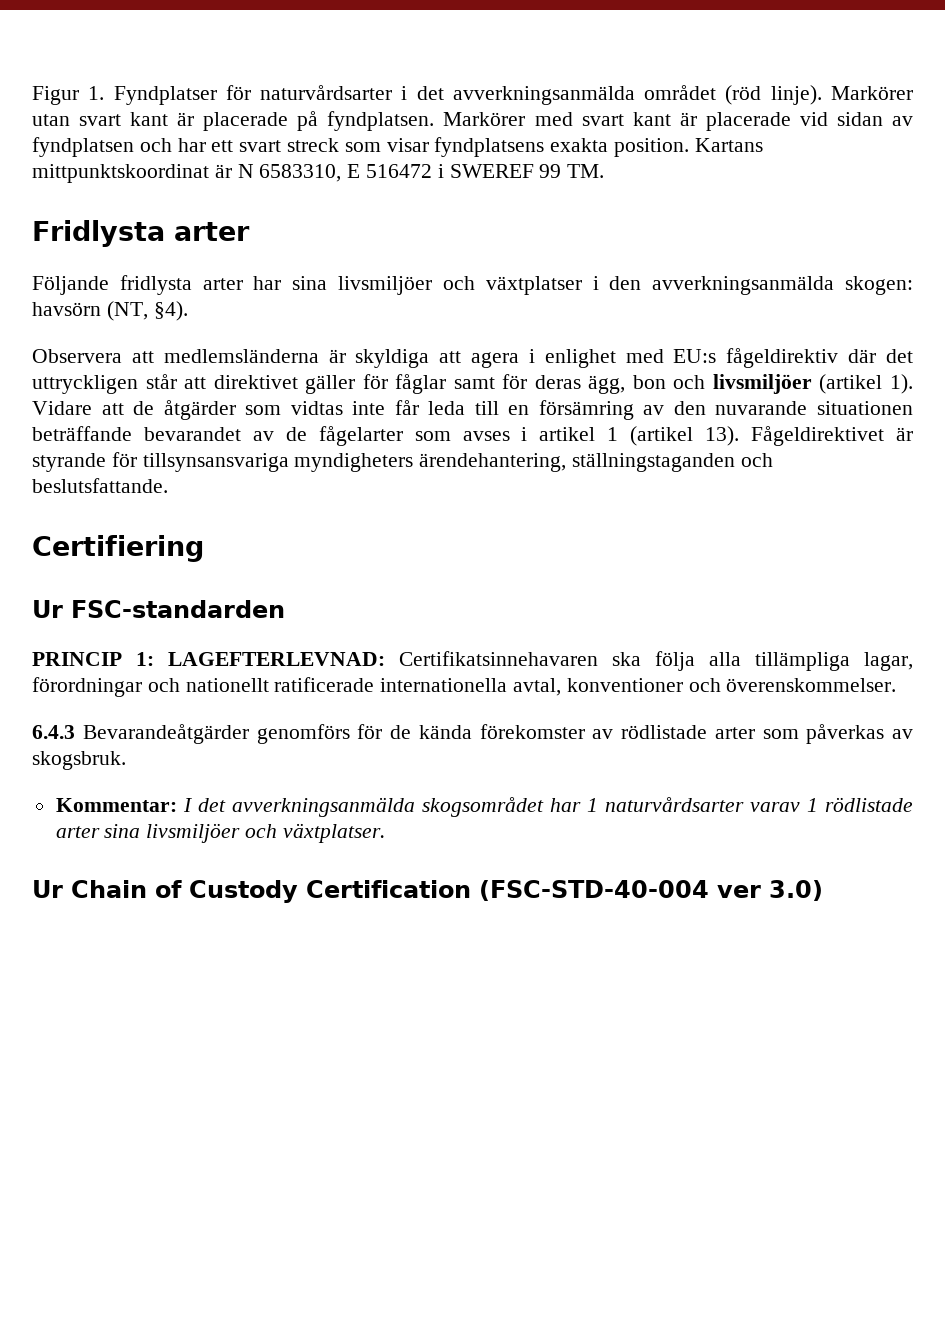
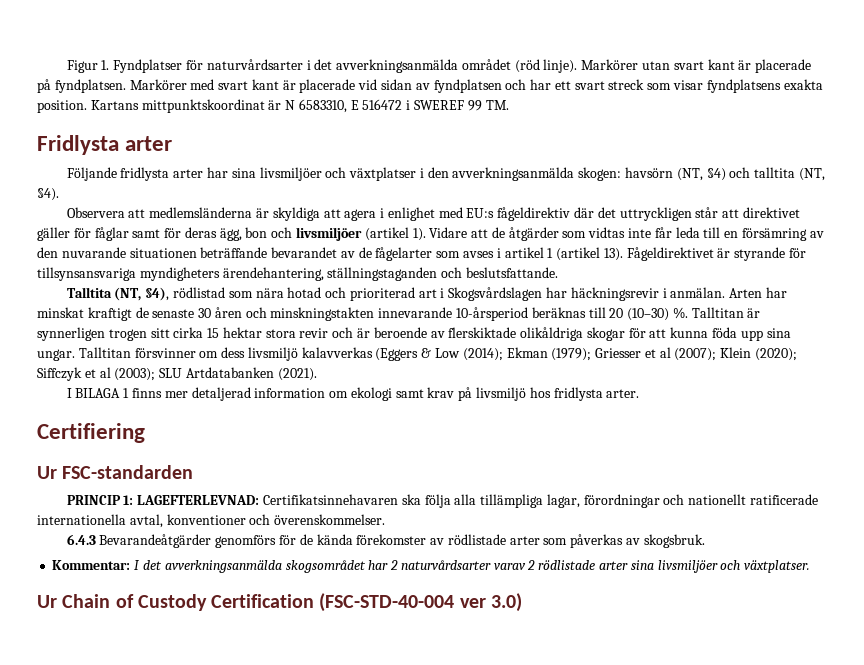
(148, 311) none -> [706,167,825,181] §4) och talltita (NT,
(168, 485) none -> [66,287,787,301] [37,307,761,321] [37,327,791,341] [37,347,798,361] [37,367,317,381] [66,387,640,401] // Talltita (NT, §4), rödlistad som nära hotad och prioriterad art i Skogsvårdslagen har häckningsrevir i anmälan. Arten har minskat kraftigt de senaste 30 åren och minskningstakten innevarande 10-årsperiod beräknas till 20 (10–30) %. Talltitan är synnerligen trogen sitt cirka 15 hektar stora revir och är beroende av flerskiktade olikåldriga skogar för att kunna föda upp sina ungar. Talltitan försvinner om dess livsmiljö kalavverkas (Eggers & Low (2014); Ekman (1979); Griesser et al (2007); Klein (2020); Siffczyk et al (2003); SLU Artdatabanken (2021). // I BILAGA 1 finns mer detaljerad information om ekologi samt krav på livsmiljö hos fridlysta arter.
[586,798,598,812] 1 -> [390,560,399,570] 2
[806,798,818,812] 1 -> [527,560,536,570] 2

